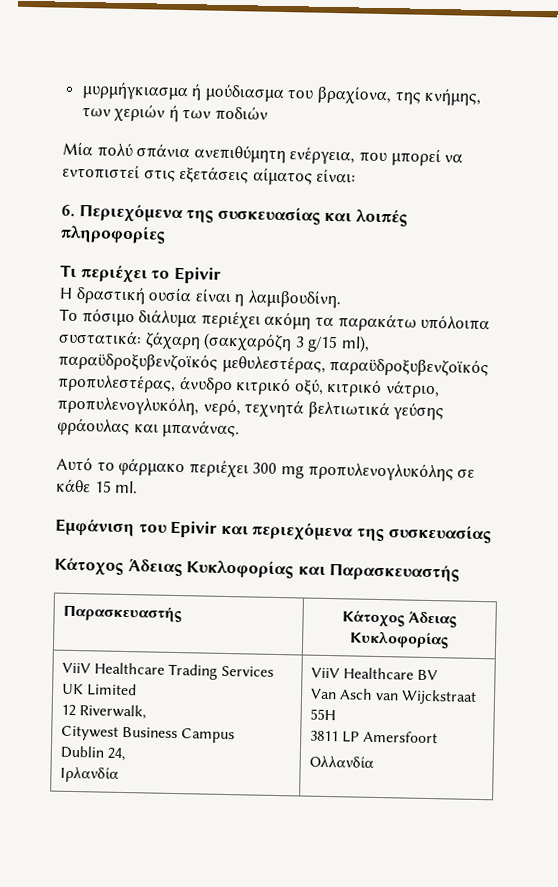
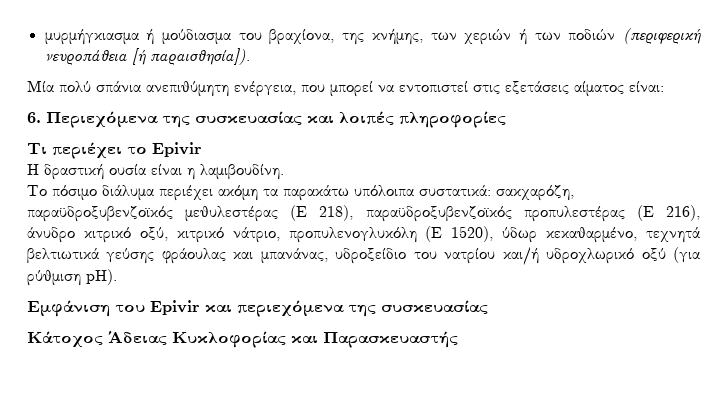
(269, 113) none -> [623,28,701,44] [44,48,250,65] (περιφερική νευροπάθεια [ή παραισθησία]).
[144,331,370,353] [58,351,490,378] [57,373,176,393] ζάχαρη (σακχαρόζη 3 g/15 ml), παραϋδροξυβενζοϊκός μεθυλεστέρας, παραϋδροξυβενζοϊκός προπυλεστέρας, -> [496,185,574,201] [27,205,700,222] σακχαρόζη, παραϋδροξυβενζοϊκός μεθυλεστέρας (Ε 218), παραϋδροξυβενζοϊκός προπυλεστέρας (Ε 216),
[57,395,241,417] προπυλενογλυκόλη, νερό, -> [288,226,638,243] προπυλενογλυκόλη (Ε 1520), ύδωρ κεκαθαρμένο,
[162,419,241,439] [56,456,476,482] [56,478,139,494] μπανάνας. // Αυτό το φάρμακο περιέχει 300 mg προπυλενογλυκόλης σε κάθε 15 ml. -> [260,247,701,265] [27,269,117,286] μπανάνας, υδροξείδιο του νατρίου και/ή υδροχλωρικό οξύ (για ρύθμιση pH).
[62,604,182,623] [341,610,458,628] [350,631,449,649] [61,662,275,680] [61,683,138,697] [60,704,147,720] [60,725,236,744] [59,745,126,762] [59,766,119,783] [310,667,439,681] [309,688,478,705] [309,708,336,721] [309,730,439,744] [308,755,374,769] // Παρασκευαστής | Κάτοχος Άδειας Κυκλοφορίας // ViiV Healthcare Trading Services UK Limited // 12 Riverwalk, // Citywest Business Campus // Dublin 24, // Ιρλανδία | ViiV Healthcare BV // Van Asch van Wijckstraat 55H // 3811 LP Amersfoort // Ολλανδία -> (458, 339) none

